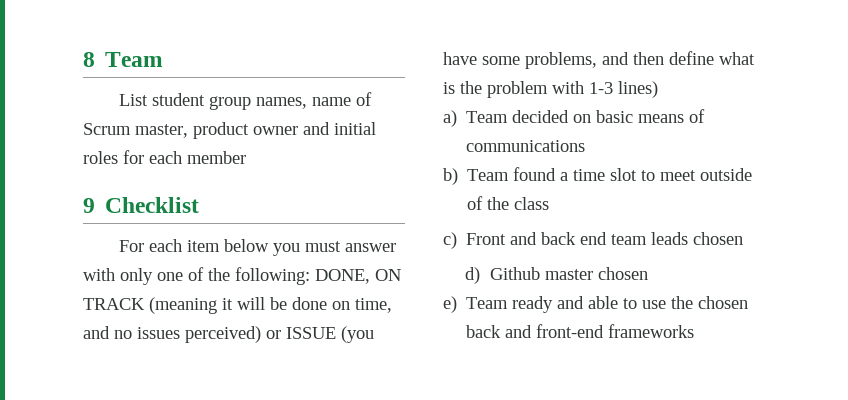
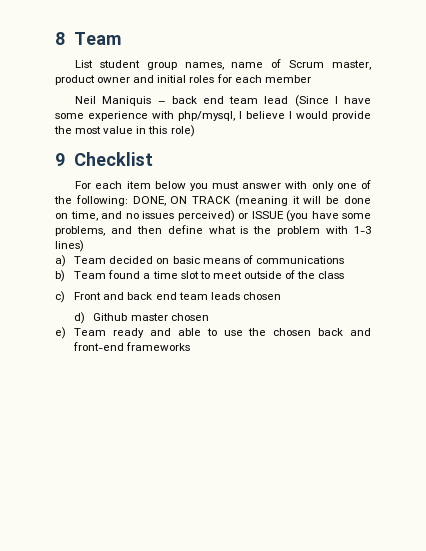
(246, 157) none -> [75,95,371,107] [55,111,371,121] [54,125,195,137] // Neil Maniquis – back end team lead (Since I have some experience with php/mysql, I believe I would provide the most value in this role)

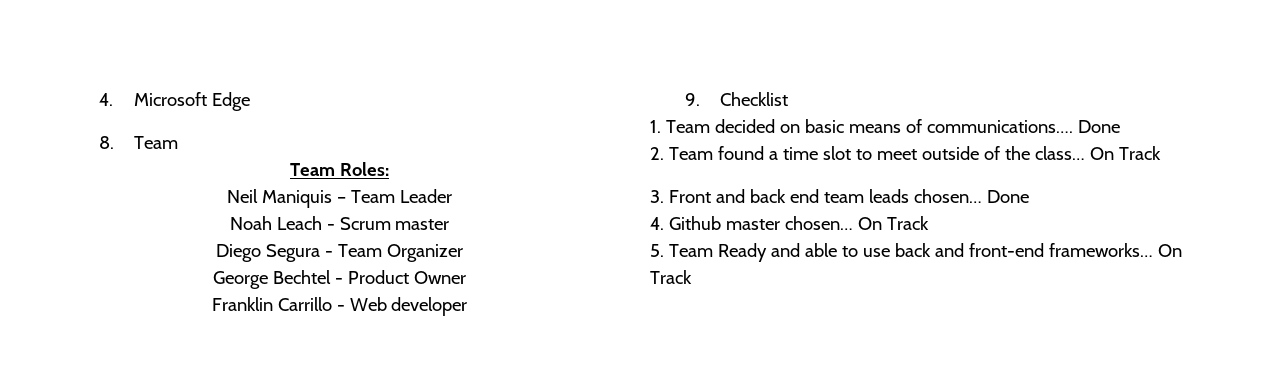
[55,32,122,45] [75,59,371,70] [55,74,311,85] [75,95,371,107] [55,111,371,121] [54,125,195,137] [55,152,154,166] [75,180,371,191] [54,195,371,207] [55,210,371,222] [55,225,371,236] [55,240,84,252] [55,255,66,267] 8 Team // List student group names, name of Scrum master, product owner and initial roles for each member // Neil Maniquis – back end team lead (Since I have some experience with php/mysql, I believe I would provide the most value in this role) // 9 Checklist // For each item below you must answer with only one of the following: DONE, ON TRACK (meaning it will be done on time, and no issues perceived) or ISSUE (you have some problems, and then define what is the problem with 1-3 lines) // a) -> [98,92,250,111] [98,136,178,149] [290,162,389,176] [227,189,452,208] [229,216,450,230] [216,244,463,262] [213,270,466,289] [211,297,468,316] [684,92,788,106] [650,120,661,133] 4. Microsoft Edge // 8. Team // Team Roles: // Neil Maniquis – Team Leader // Noah Leach - Scrum master // Diego Segura - Team Organizer // George Bechtel - Product Owner // Franklin Carrillo - Web developer // 9. Checklist // 1.
[255,256,344,264] [55,270,65,282] communications // b) -> [926,120,1120,133] [650,147,664,160] communications…. Done // 2.
[318,271,345,279] [55,291,65,303] class // c) -> [1034,146,1161,160] [650,190,664,203] class… On Track // 3.
[242,292,281,300] [74,312,209,324] [55,327,145,339] chosen // d) Github master chosen // e) Team ready -> [913,189,1029,203] [650,216,929,230] [650,243,767,262] chosen… Done // 4. Github master chosen… On Track // 5. Team Ready
[248,328,312,336] the chosen -> (890, 252) none
[126,342,191,351] frameworks -> [1048,243,1182,257] [650,270,692,284] frameworks… On Track

